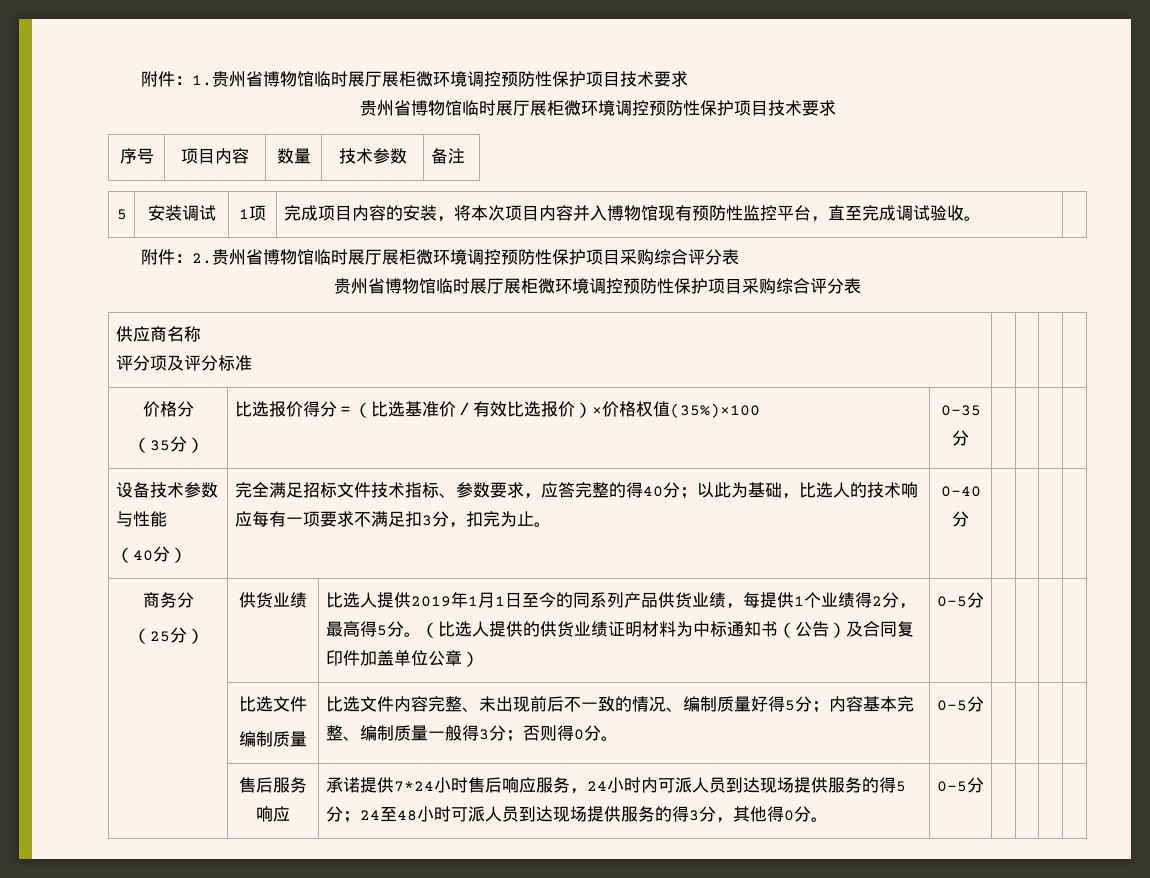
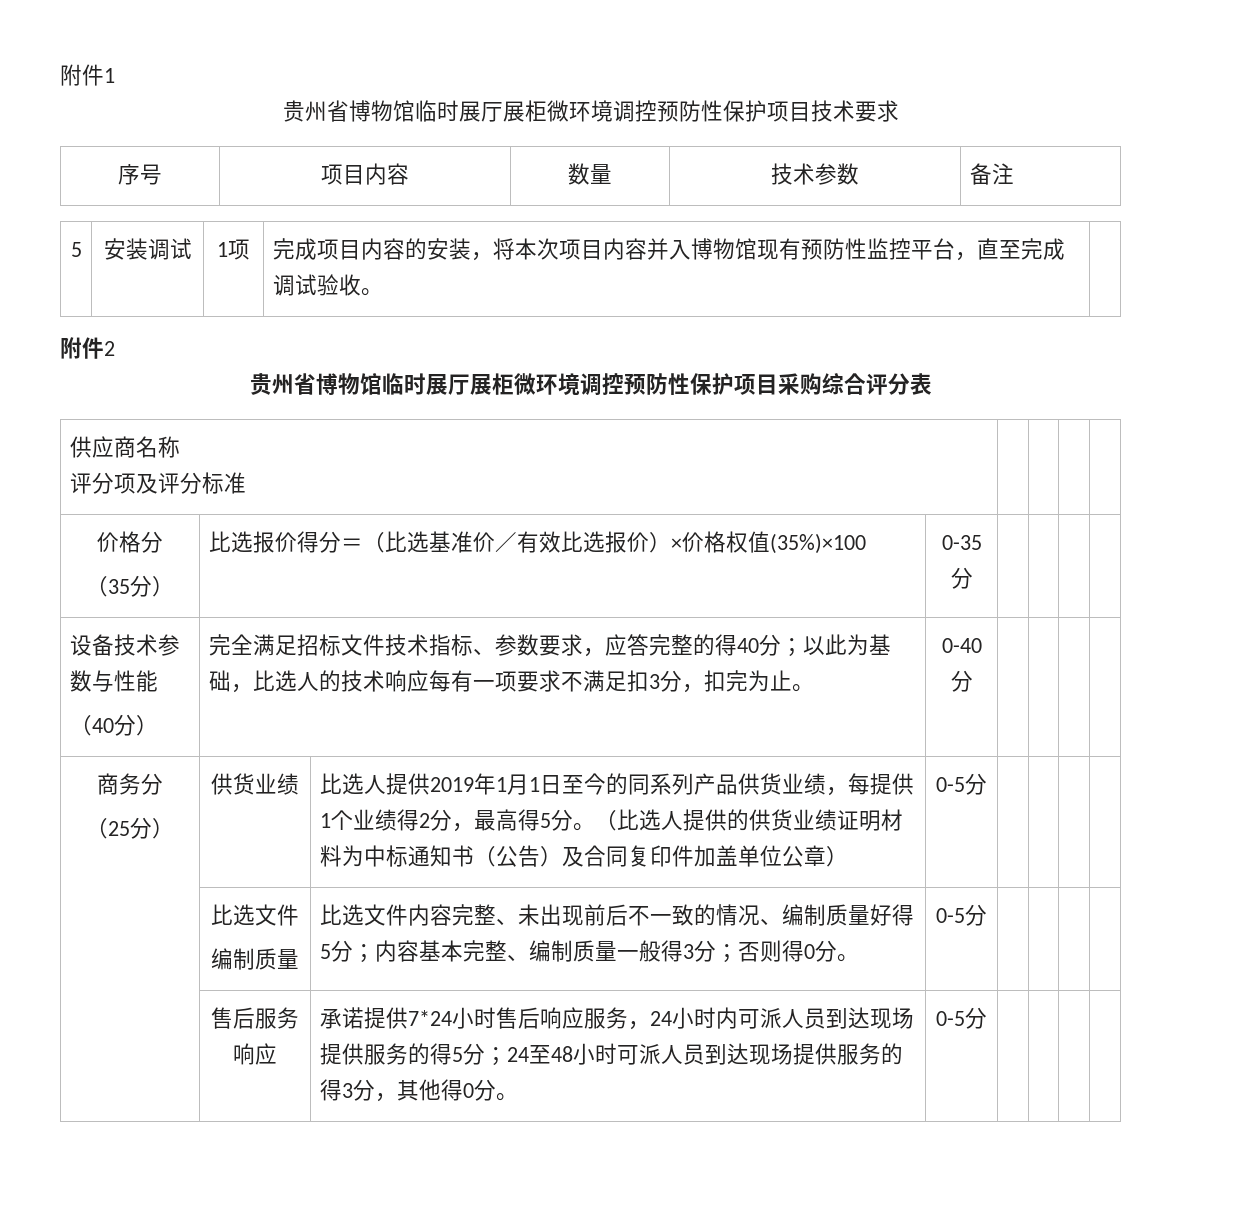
[141,71,689,87] 附件：1.贵州省博物馆临时展厅展柜微环境调控预防性保护项目技术要求 -> [60,64,115,86] 附件1
[175,249,740,265] ：2.贵州省博物馆临时展厅展柜微环境调控预防性保护项目采购综合评分表 -> [104,341,115,356] 2

